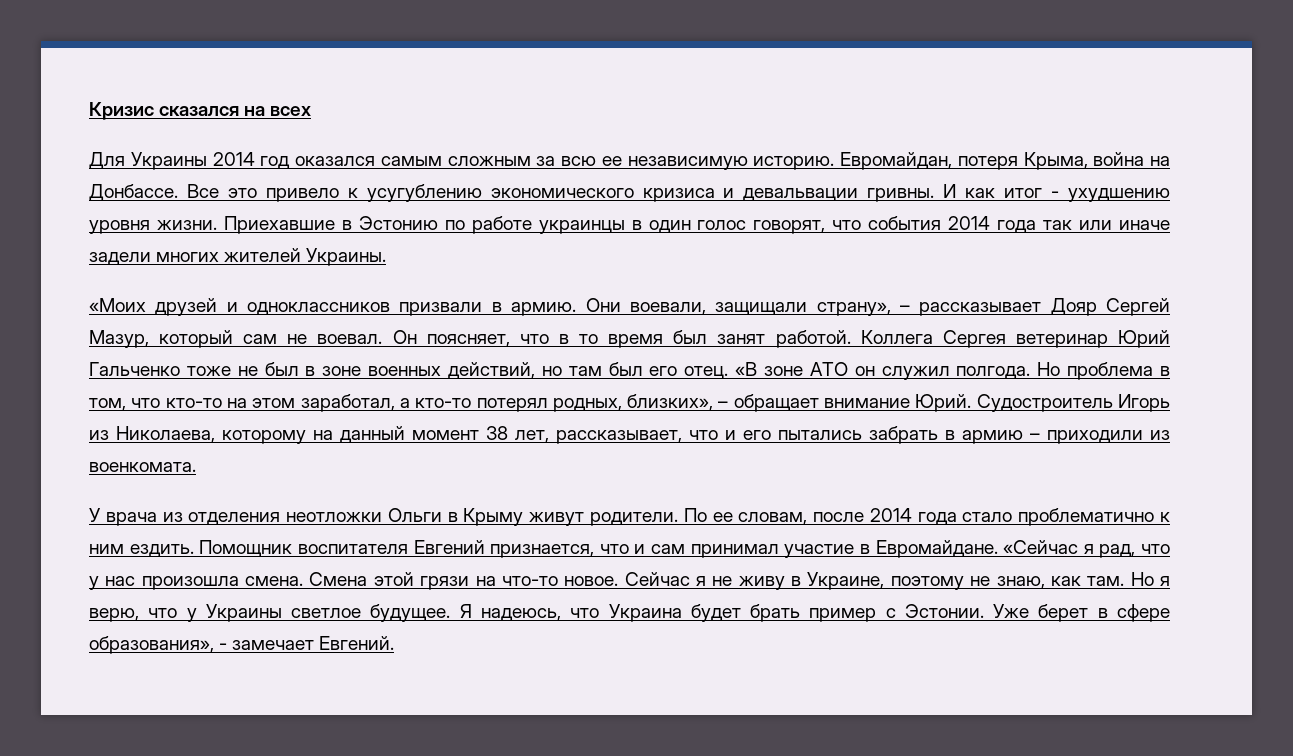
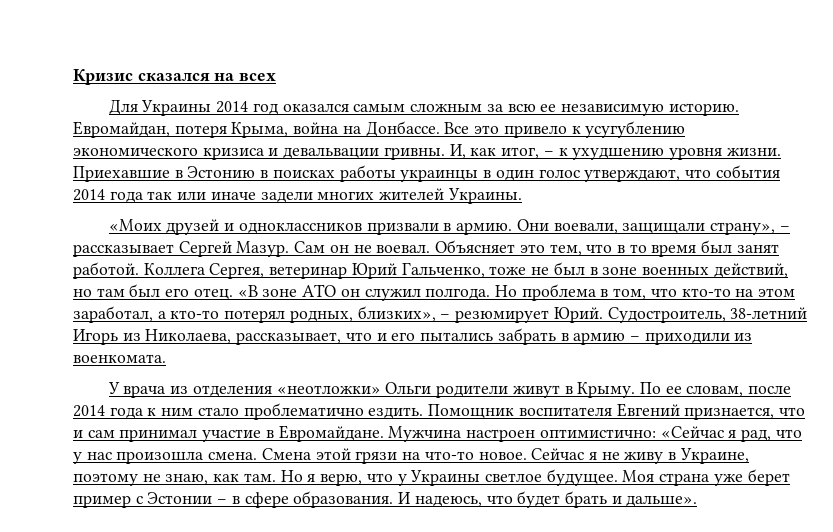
[943,184,1060,198] И как итог - -> [449,144,568,159] И, как итог, – к
[444,216,532,234] по работе -> [260,165,396,182] в поисках работы
[753,220,826,234] говорят, -> [584,169,681,182] утверждают,
[1050,298,1171,316] [89,330,510,348] Дояр Сергей Мазур, который сам не воевал. Он поясняет, -> [178,240,582,257] Сергей Мазур. Сам он не воевал. Объясняет это тем,
[942,330,1006,348] Сергея -> [209,263,265,279] Сергея,
[89,362,180,376] Гальченко -> [401,262,485,278] Гальченко,
[733,394,1170,412] [89,426,549,444] обращает внимание Юрий. Судостроитель Игорь из Николаева, которому на данный момент 38 лет, -> [455,307,808,323] [73,329,232,345] резюмирует Юрий. Судостроитель, 38-летний Игорь из Николаева,
[286,508,678,526] неотложки Ольги в Крыму живут родители. -> [276,382,636,398] «неотложки» Ольги родители живут в Крыму.
[962,508,1171,526] [89,544,124,554] стало проблематично к ним -> [147,403,364,420] к ним стало проблематично
(998, 549) none -> [388,426,656,442] Мужчина настроен оптимистично:
[459,604,472,618] Я -> [622,469,790,486] [73,491,412,508] Моя страна уже берет пример с Эстонии – в сфере образования. И
[608,604,682,622] Украина -> (513, 499) none
[809,604,1171,622] [89,636,395,654] пример с Эстонии. Уже берет в сфере образования», - замечает Евгений. -> [611,495,698,507] и дальше».

